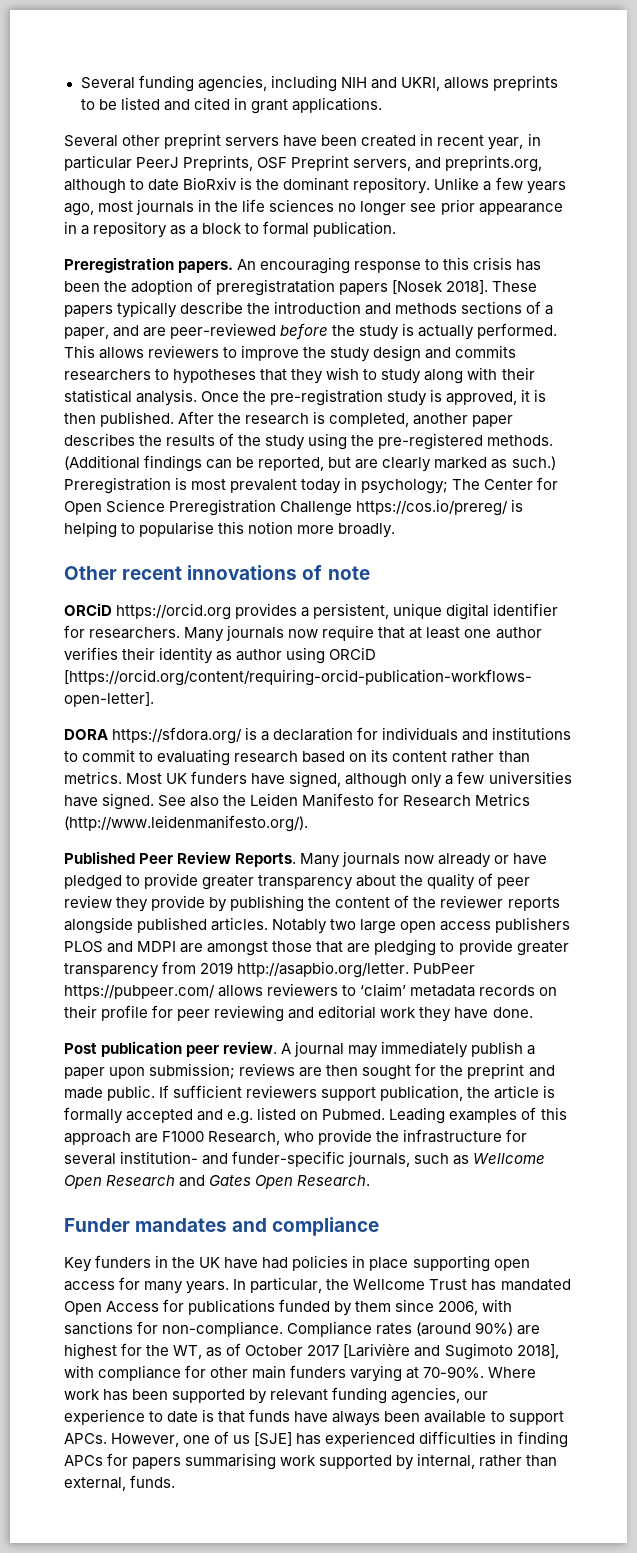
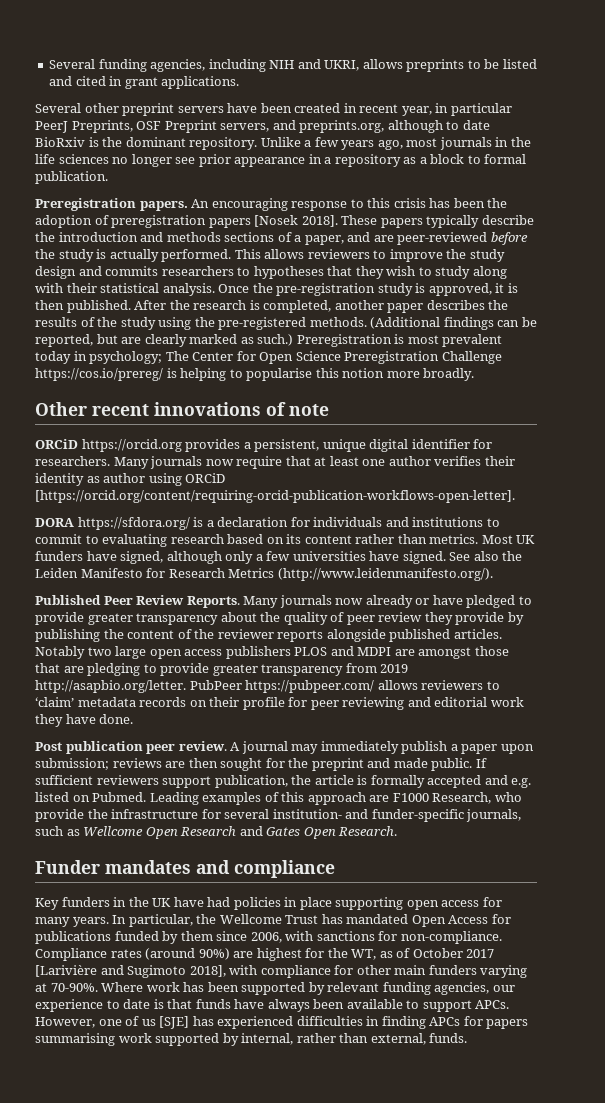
[216,279,336,296] preregistratation -> [111,215,207,228] preregistration

